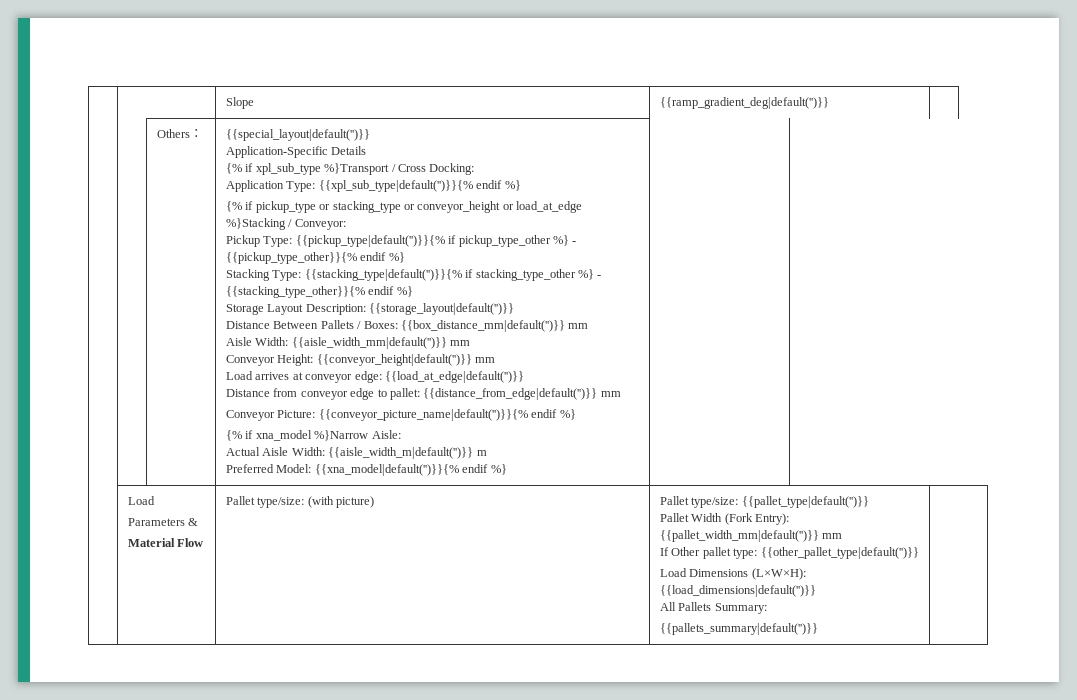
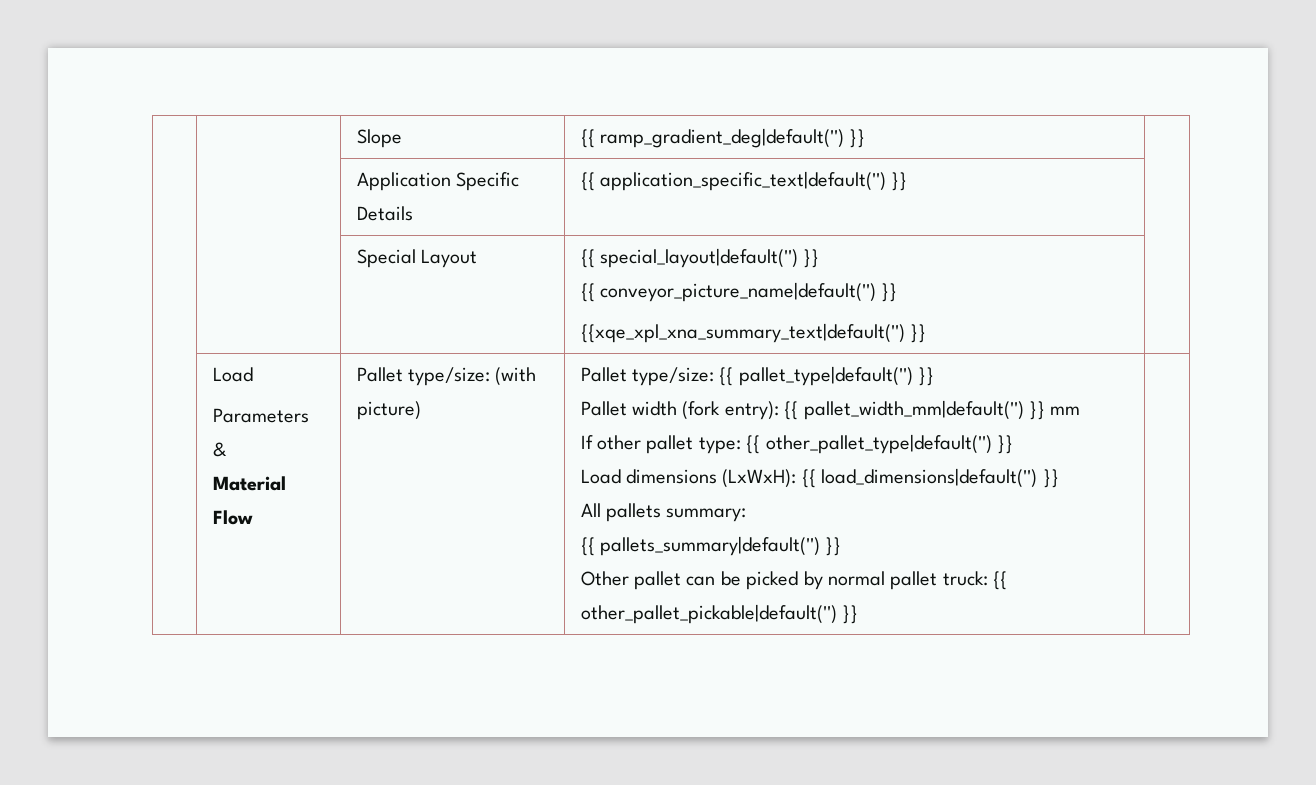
[660,97,830,109] [157,129,204,138] [226,129,371,141] [226,146,367,158] [226,163,475,175] [226,180,521,192] [226,201,583,213] [226,218,346,230] [226,235,577,247] [226,252,405,264] [226,269,602,281] [226,286,413,298] [226,303,515,315] [226,320,589,332] [226,337,471,349] [226,354,496,366] [226,371,524,383] [226,388,621,400] [226,409,576,421] [226,430,401,441] [226,447,487,459] [226,464,507,476] {{ramp_gradient_deg|default('')}} | // | | Others： | {{special_layout|default('')}} // Application-Specific Details // {% if xpl_sub_type %}Transport / Cross Docking: // Application Type: {{xpl_sub_type|default('')}}{% endif %} // {% if pickup_type or stacking_type or conveyor_height or load_at_edge %}Stacking / Conveyor: // Pickup Type: {{pickup_type|default('')}}{% if pickup_type_other %} - {{pickup_type_other}}{% endif %} // Stacking Type: {{stacking_type|default('')}}{% if stacking_type_other %} - {{stacking_type_other}}{% endif %} // Storage Layout Description: {{storage_layout|default('')}} // Distance Between Pallets / Boxes: {{box_distance_mm|default('')}} mm // Aisle Width: {{aisle_width_mm|default('')}} mm // Conveyor Height: {{conveyor_height|default('')}} mm // Load arrives at conveyor edge: {{load_at_edge|default('')}} // Distance from conveyor edge to pallet: {{distance_from_edge|default('')}} mm // Conveyor Picture: {{conveyor_picture_name|default('')}}{% endif %} // {% if xna_model %}Narrow Aisle: // Actual Aisle Width: {{aisle_width_m|default('')}} m // Preferred Model: {{xna_model|default('')}}{% endif %} -> [580,128,866,148] [356,172,520,191] [356,206,413,221] [580,171,908,191] [356,249,478,268] [580,248,820,268] [580,282,898,302] [580,323,927,343] {{ ramp_gradient_deg|default('') }} | // | | Application Specific Details | {{ application_specific_text|default('') }} | // | | Special Layout | {{ special_layout|default('') }} // {{ conveyor_picture_name|default('') }} // {{xqe_xpl_xna_summary_text|default('') }}
[741,496,869,508] [660,513,790,525] [660,530,843,542] [660,547,919,559] [660,568,806,580] [660,585,817,597] [660,602,767,614] [660,623,819,635] {{pallet_type|default('')}} // Pallet Width (Fork Entry): {{pallet_width_mm|default('')}} mm // If Other pallet type: {{other_pallet_type|default('')}} // Load Dimensions (L×W×H): {{load_dimensions|default('')}} // All Pallets Summary: // {{pallets_summary|default('')}} -> [719,366,935,386] [580,400,1081,420] [580,434,1014,454] [580,468,1059,488] [580,503,747,522] [580,536,842,556] [580,571,1008,590] [580,604,859,624] {{ pallet_type|default('') }} // Pallet width (fork entry): {{ pallet_width_mm|default('') }} mm // If other pallet type: {{ other_pallet_type|default('') }} // Load dimensions (LxWxH): {{ load_dimensions|default('') }} // All pallets summary: // {{ pallets_summary|default('') }} // Other pallet can be picked by normal pallet truck: {{ other_pallet_pickable|default('') }}

